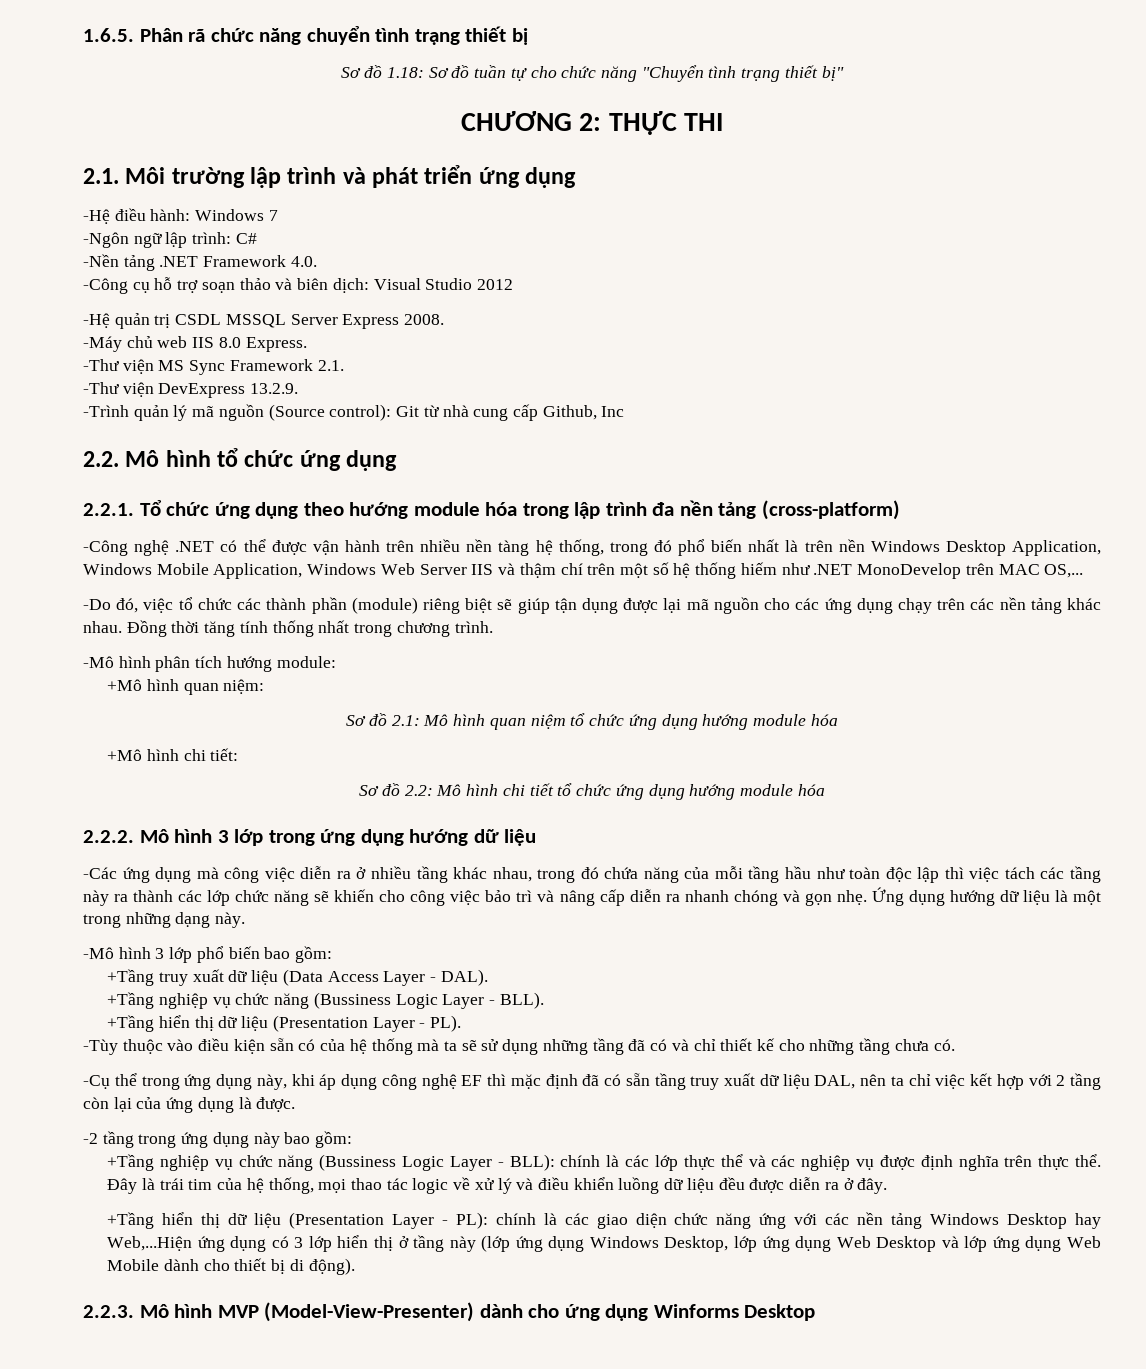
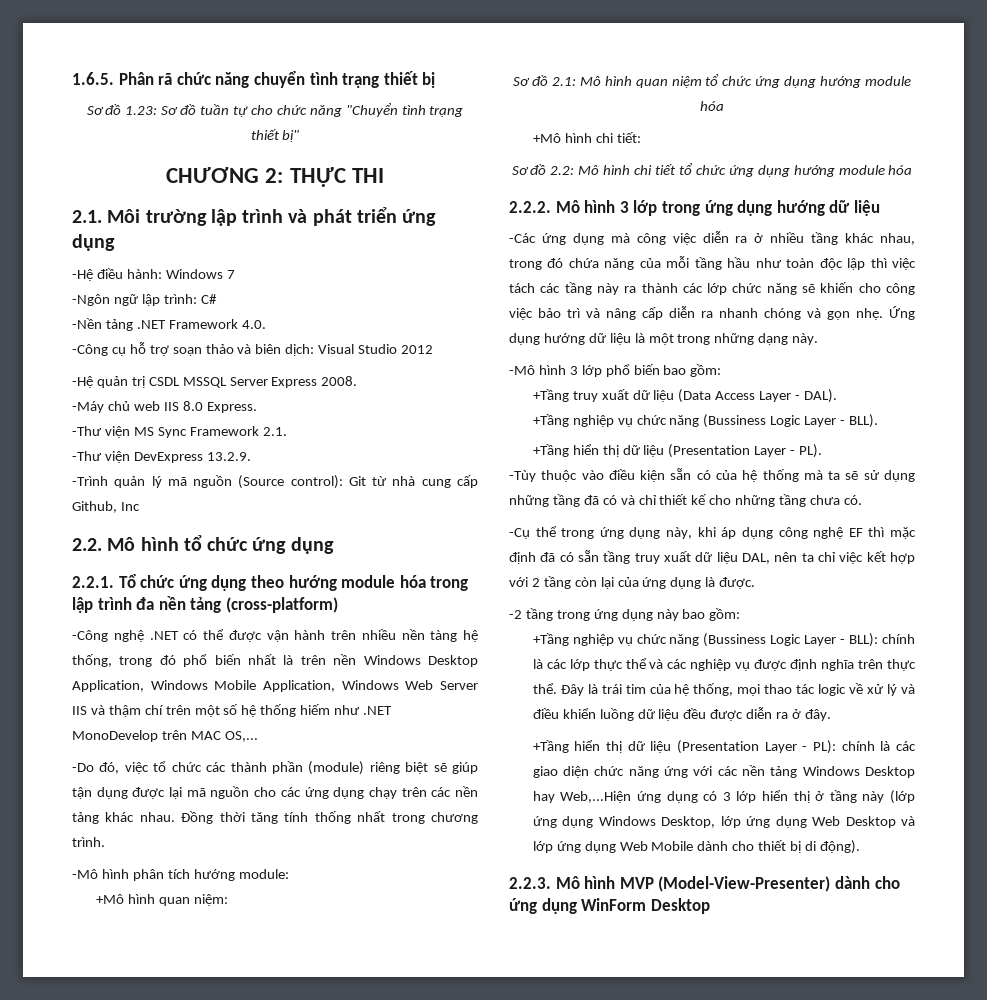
[386,67,424,78] 1.18: -> [125,106,158,115] 1.23:
[653,1304,739,1318] Winforms -> [581,898,647,911] WinForm

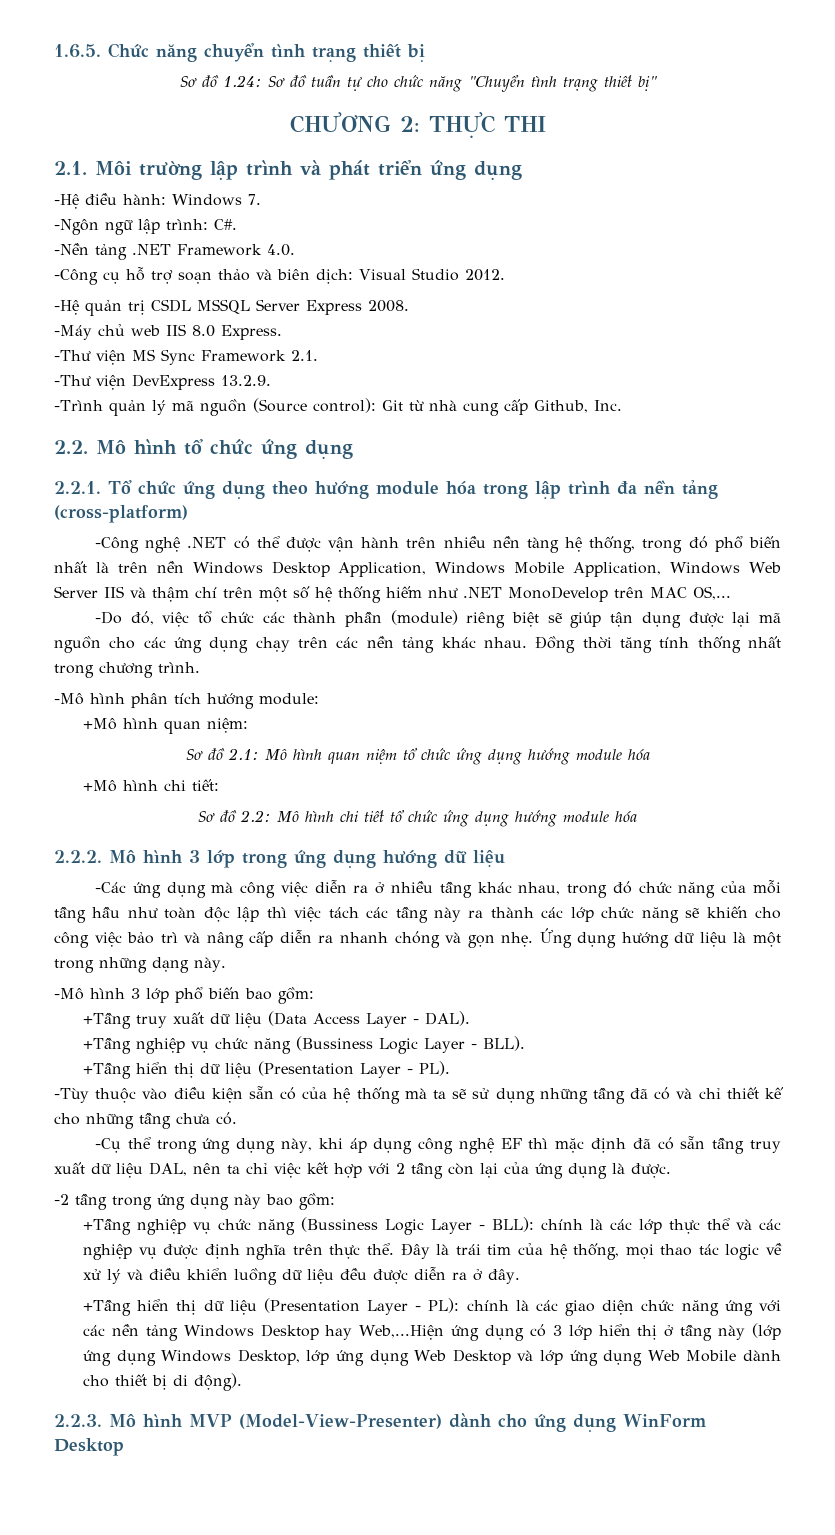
[118,72,211,85] Phân rã chức -> [108,43,149,58] Chức
[125,106,158,115] 1.23: -> [222,75,262,87] 1.24:
[226,270,235,279] 7 -> [248,194,261,205] 7.
[200,294,217,304] C# -> [214,219,237,230] C#.
[401,345,434,354] 2012 -> [464,269,505,281] 2012.
[120,502,140,511] Inc -> [593,400,622,411] Inc.
[568,258,599,268] chứa -> [638,882,672,893] chức

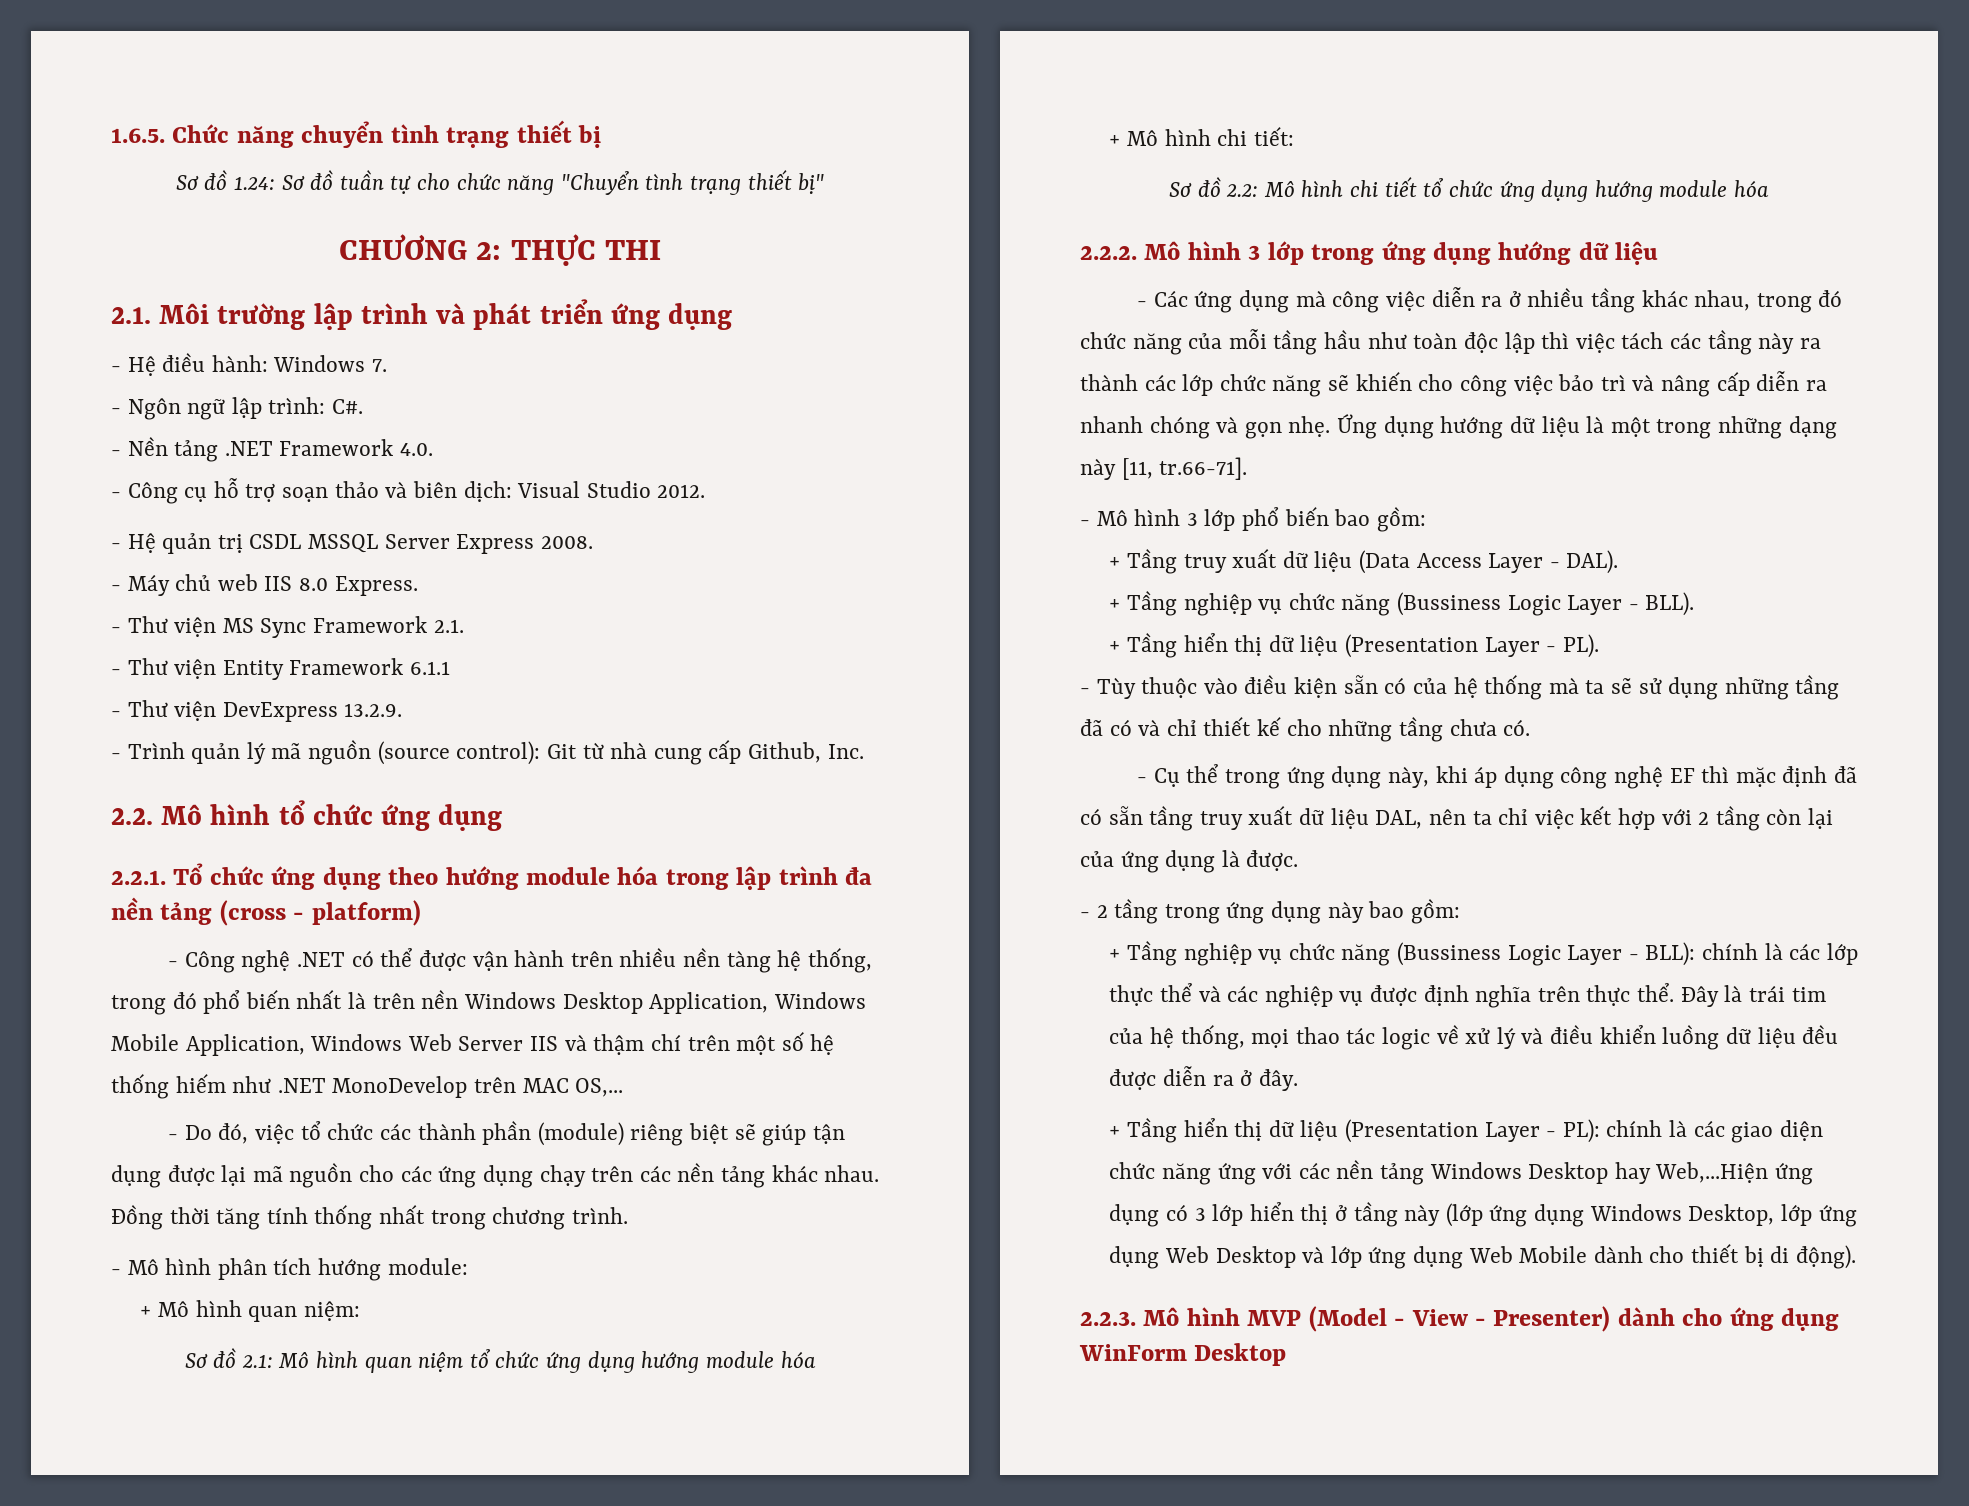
[54,194,79,209] -Hệ -> [111,356,156,376] - Hệ
[54,219,99,235] -Ngôn -> [111,398,181,420] - Ngôn
[54,243,89,255] -Nền -> [111,437,168,456] - Nền
[54,269,98,285] -Công -> [111,482,178,504] - Công
[54,300,79,315] -Hệ -> [111,533,156,553] - Hệ
[54,325,92,340] -Máy -> [111,574,170,596] - Máy
[54,350,91,361] -Thư -> [111,616,168,633] - Thư
[54,375,91,386] -Thư -> [111,658,451,680] [111,700,168,717] - Thư viện Entity Framework 6.1.1 // - Thư
[54,400,103,411] -Trình -> [111,742,185,759] - Trình
[252,398,307,413] (Source -> [377,741,450,765] (source
[54,505,188,523] [95,537,140,553] (cross-platform) // -Công -> [219,900,421,926] [168,951,235,973] (cross - platform) // - Công
[95,611,123,624] -Do -> [168,1125,212,1140] - Do
[54,693,84,705] -Mô -> [111,1259,159,1275] - Mô
[83,718,118,730] +Mô -> [140,1301,189,1317] + Mô
[83,780,118,792] +Mô -> [1109,130,1158,146] + Mô
[95,882,127,893] -Các -> [1137,290,1188,307] - Các
[194,957,226,972] [54,988,84,1000] này. // -Mô -> [1080,457,1248,480] [1080,510,1128,526] này [11, tr.66-71]. // - Mô
[83,1012,132,1029] +Tầng -> [1109,549,1177,574] + Tầng
[83,1037,132,1054] +Tầng -> [1109,591,1177,616] + Tầng
[83,1062,132,1079] +Tầng -> [1109,633,1177,658] + Tầng
[54,1088,89,1103] -Tùy -> [1080,677,1136,699] - Tùy
[95,1138,122,1153] -Cụ -> [1137,768,1180,787] - Cụ
[54,1194,69,1205] -2 -> [1080,905,1108,918] - 2
[83,1218,132,1235] +Tầng -> [1109,941,1177,966] + Tầng
[83,1299,132,1316] +Tầng -> [1109,1118,1177,1143] + Tầng
[239,1414,442,1429] (Model-View-Presenter) -> [1308,1306,1611,1332] (Model - View - Presenter)

